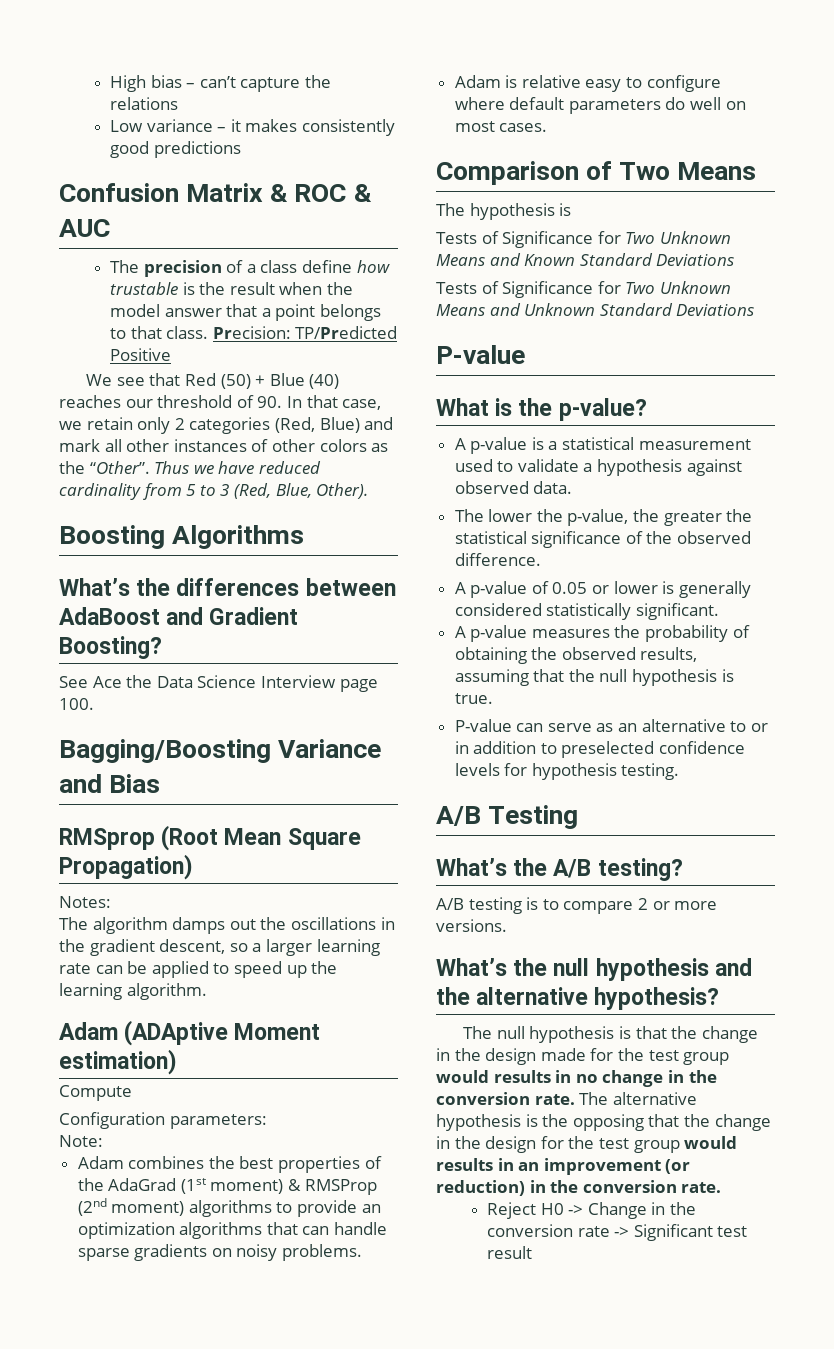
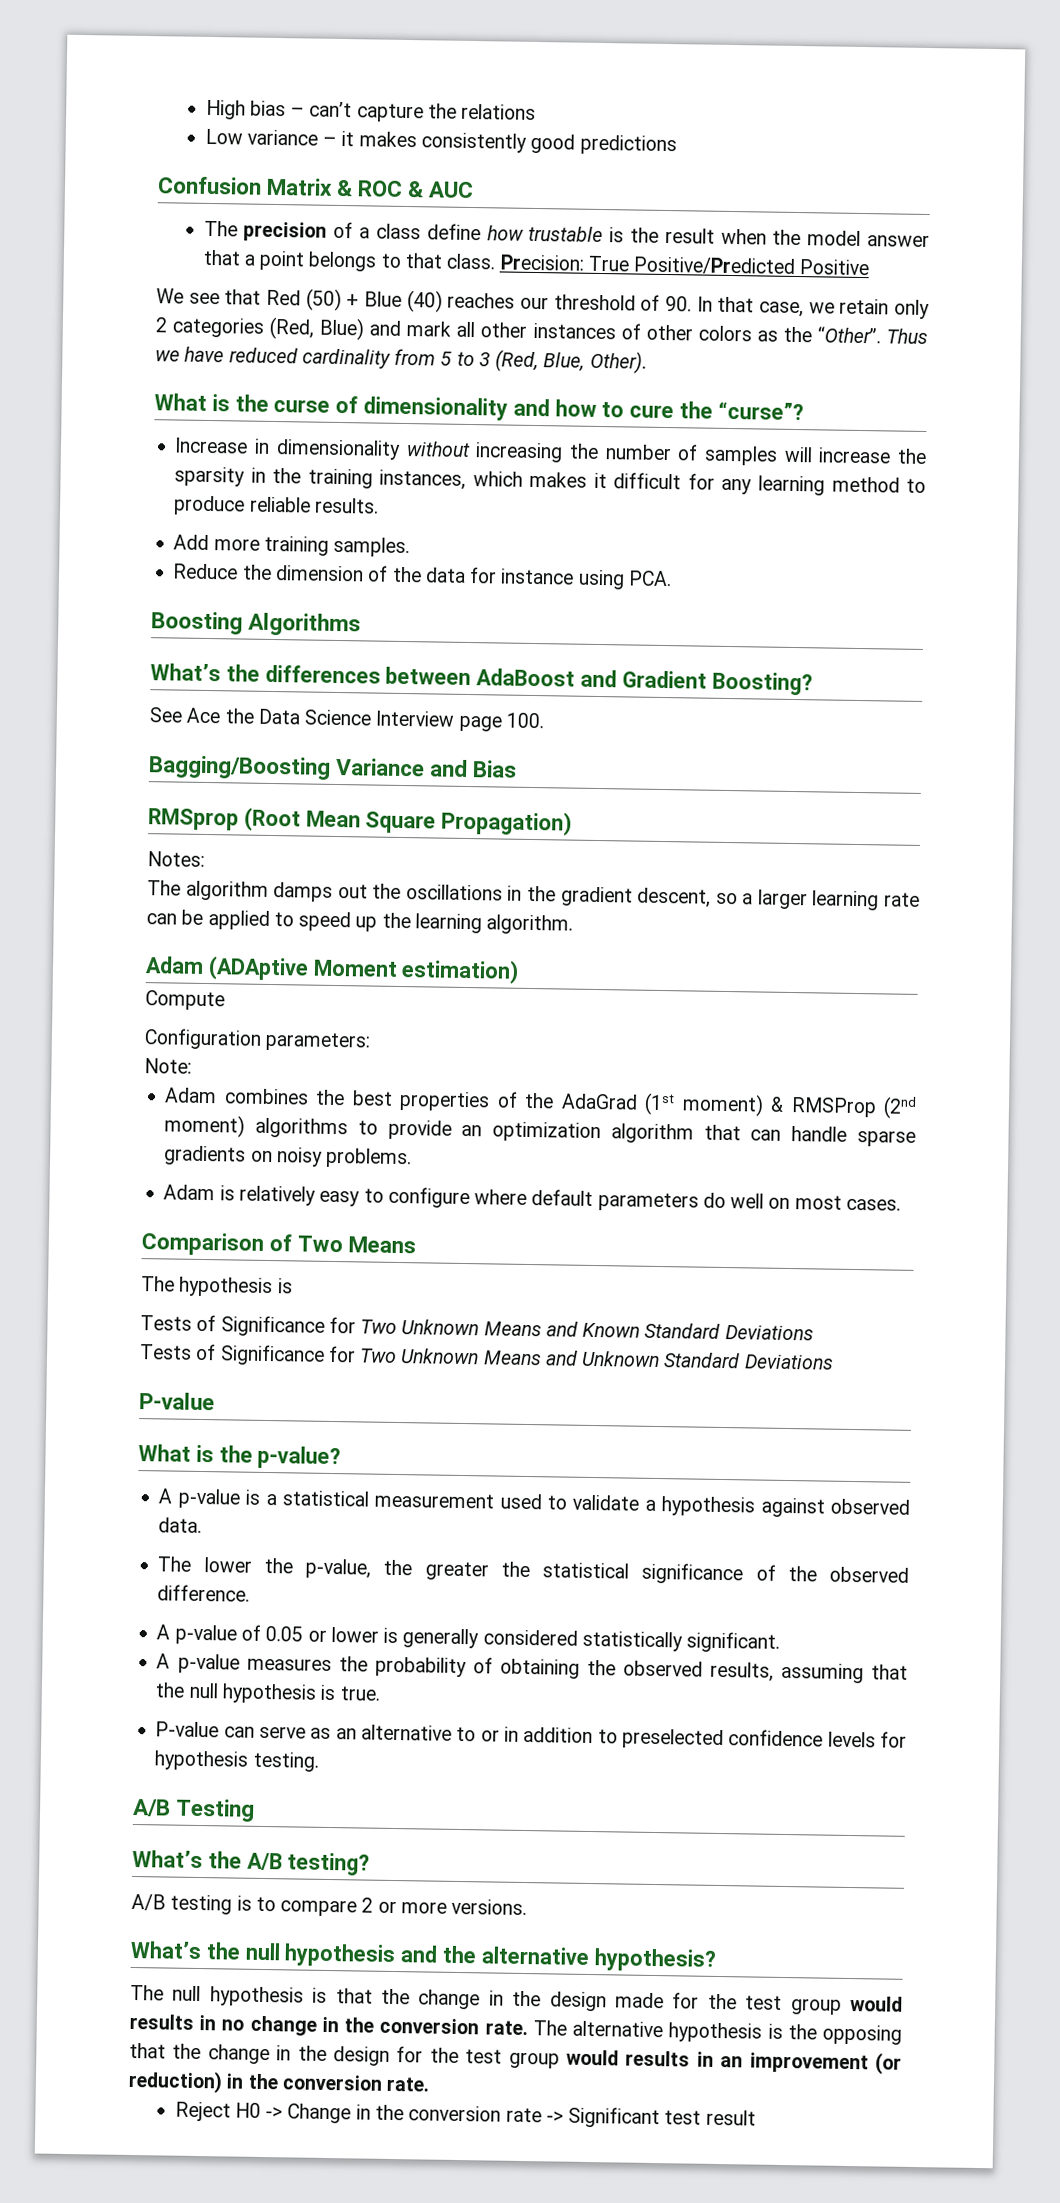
[295,326,398,339] TP/Predicted -> [587,255,796,275] True Positive/Predicted
(369, 491) none -> [154,393,804,421] [174,437,927,466] [174,466,926,496] [173,495,379,516] [173,534,411,558] [172,563,672,590] // What is the curse of dimensionality and how to cure the “curse”? // Increase in dimensionality without increasing the number of samples will increase the sparsity in the training instances, which makes it difficult for any learning method to produce reliable results. // Add more training samples. // Reduce the dimension of the data for instance using PCA.
[179,1222,263,1239] algorithms -> [610,1123,694,1144] algorithm
[521,75,581,88] relative -> [238,1185,316,1206] relatively

